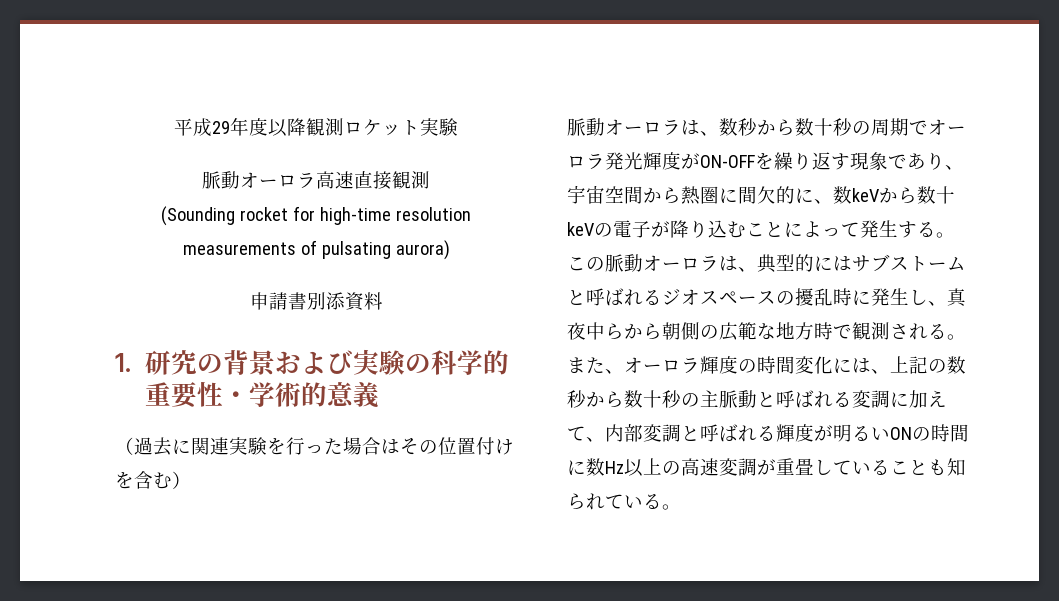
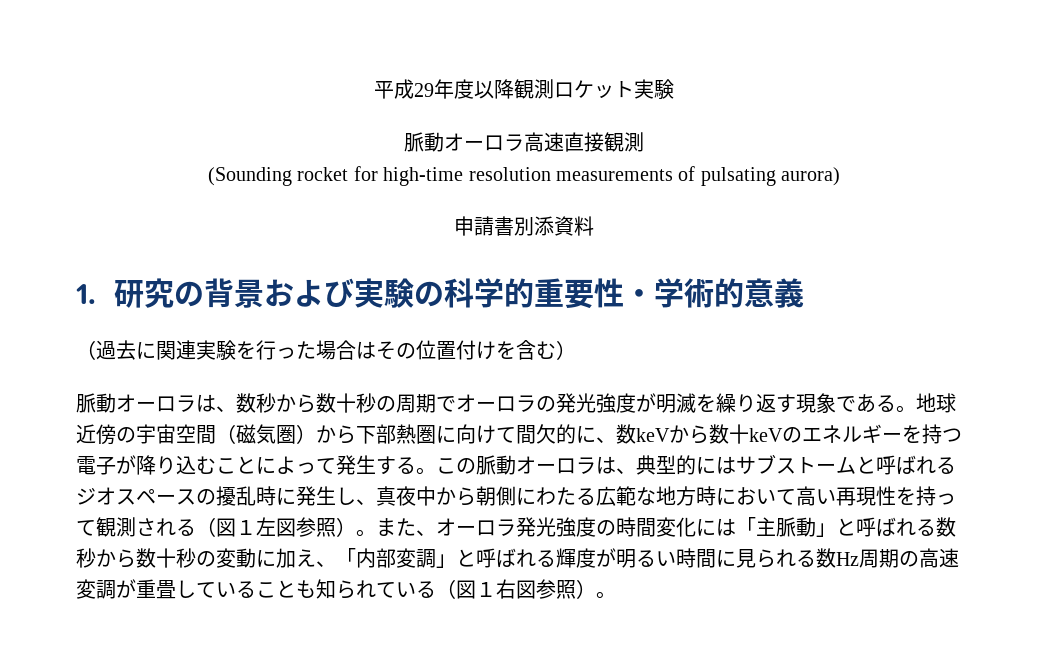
[605,152,755,170] 発光輝度がON-OFF -> [536,393,696,413] の発光強度が明滅
[926,152,964,170] [567,185,738,205] り、宇宙空間から熱圏に -> [876,393,956,413] [76,424,516,445] る。地球近傍の宇宙空間（磁気圏）から下部熱圏に向けて
(613, 230) none -> [802,424,962,444] エネルギーを持つ
[605,323,624,340] ら -> (436, 496) none
[700,325,719,339] の -> [516,487,596,505] にわたる
[833,322,947,340] で観測される -> [716,486,956,506] [76,517,356,537] において高い再現性を持って観測される（図１左図参照）
[700,356,719,374] 輝 -> [516,517,576,537] 発光強
[871,356,966,374] [567,390,947,408] [567,426,605,442] 、上記の数秒から数十秒の主脈動と呼ばれる変調に加えて、 -> [736,517,956,537] [76,548,356,568] 「主脈動」と呼ばれる数秒から数十秒の変動に加え、「
(681, 433) none -> [436,554,456,568] 」
[890,424,969,442] [567,458,662,477] ONの時間に数Hz以上 -> [676,548,899,568] 時間に見られる数Hz周期
(662, 501) none -> [436,579,596,599] （図１右図参照）

